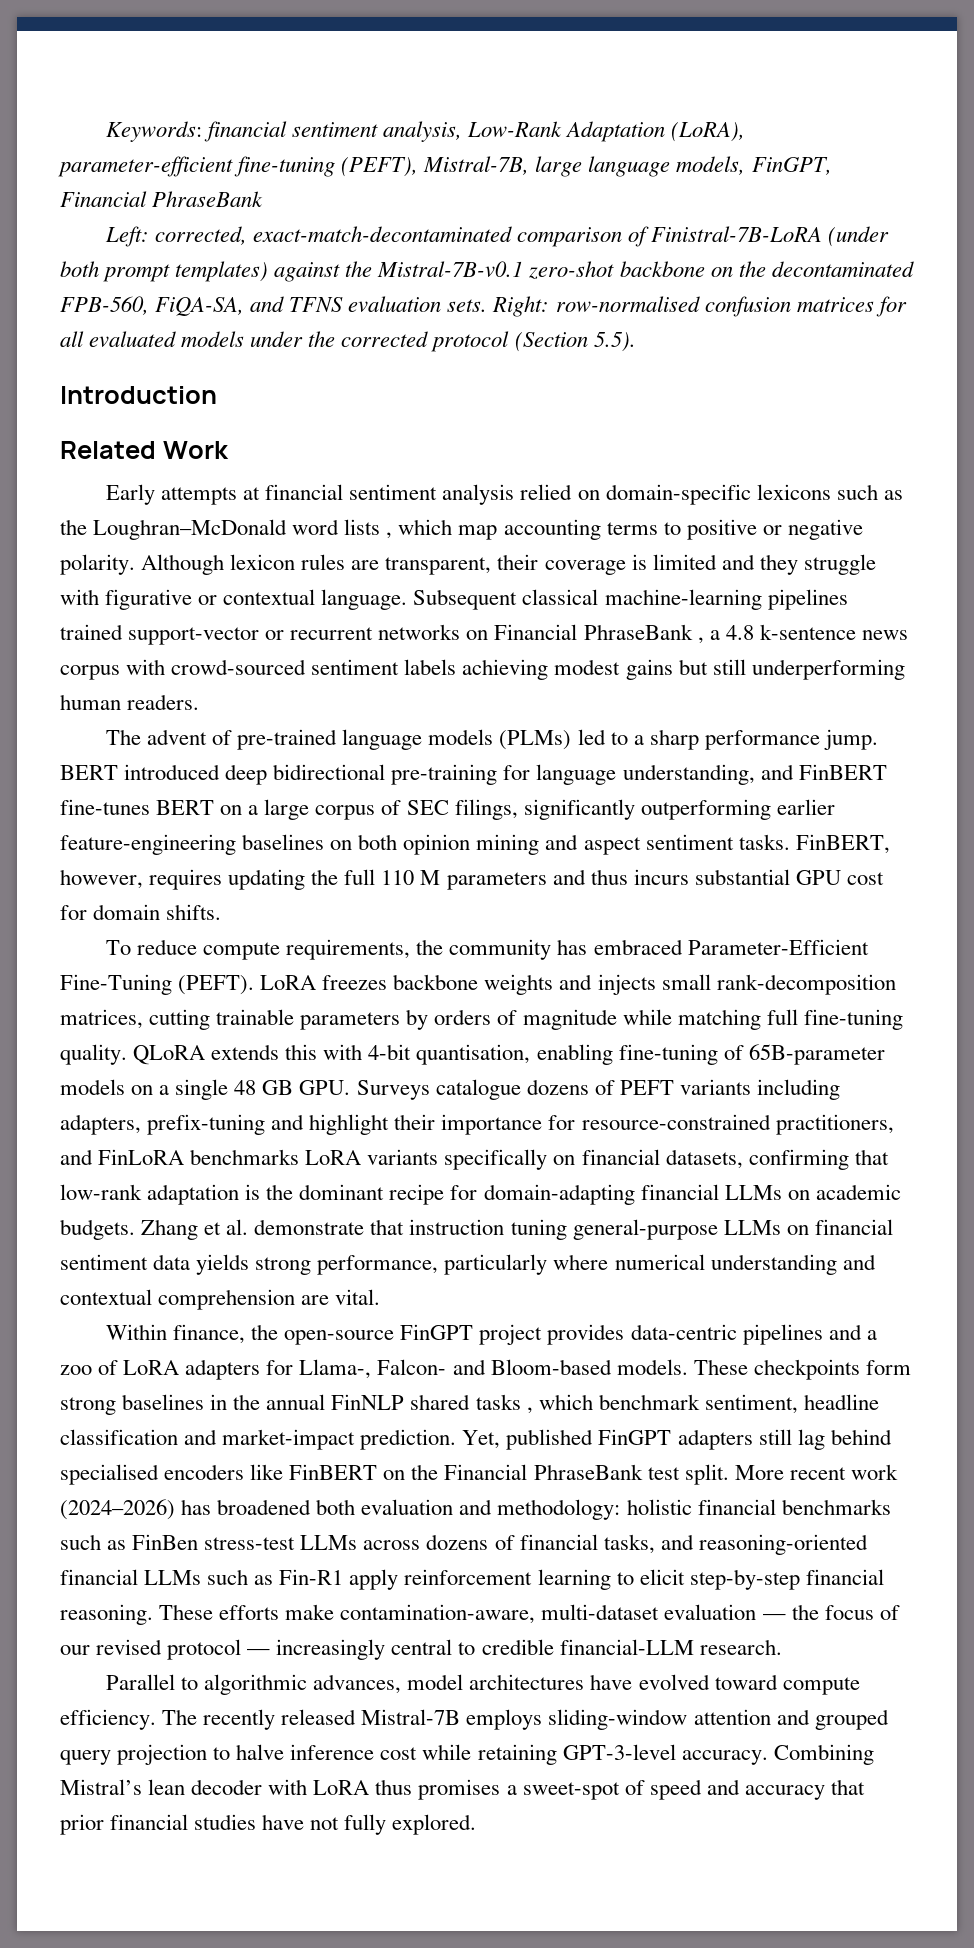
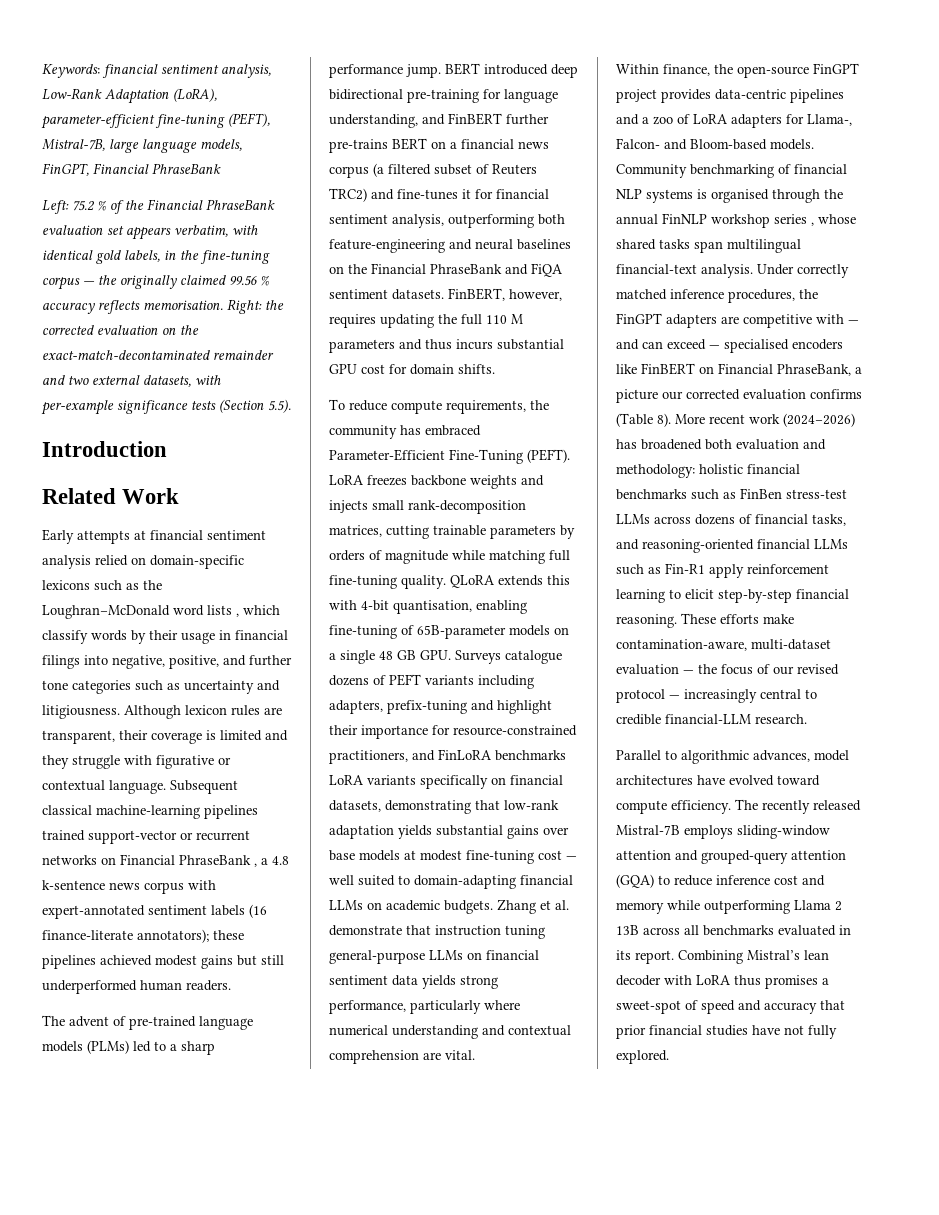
[155,226,890,247] [60,261,914,282] [60,296,907,317] [60,331,510,352] corrected, exact-match-decontaminated comparison of Finistral-7B-LoRA (under both prompt templates) against the Mistral-7B-v0.1 zero-shot backbone on the decontaminated FPB-560, FiQA-SA, and TFNS evaluation sets. Right: row-normalised confusion matrices for all evaluated models under the corrected protocol -> [72,199,275,214] [42,225,258,240] [42,250,270,264] [42,275,269,290] [42,299,284,314] [42,325,199,335] [42,350,274,360] [42,375,221,387] [41,400,216,415] 75.2 % of the Financial PhraseBank evaluation set appears verbatim, with identical gold labels, in the fine-tuning corpus — the originally claimed 99.56 % accuracy reflects memorisation. Right: the corrected evaluation on the exact-match-decontaminated remainder and two external datasets, with per-example significance tests
[458,519,863,540] [60,554,135,575] map accounting terms to positive or negative polarity. -> [42,630,288,644] [42,655,292,669] [42,680,280,694] [42,705,120,719] classify words by their usage in financial filings into negative, positive, and further tone categories such as uncertainty and litigiousness.
[171,659,307,675] crowd-sourced -> [42,905,145,919] expert-annotated
[462,659,549,680] achieving -> [249,904,267,918] [42,929,244,943] [42,955,152,969] (16 finance-literate annotators); these pipelines achieved
[751,659,905,680] underperforming -> [42,980,137,994] underperformed
[60,799,150,815] fine-tunes -> [506,114,549,125] [329,139,388,153] further pre-trains
[264,799,835,820] [60,834,790,855] large corpus of SEC filings, significantly outperforming earlier feature-engineering baselines on both opinion mining and aspect sentiment tasks. -> [461,139,549,149] [329,163,537,178] [329,188,549,202] [329,214,565,228] [329,239,571,253] [329,263,563,277] [329,289,444,300] financial news corpus (a filtered subset of Reuters TRC2) and fine-tunes it for financial sentiment analysis, outperforming both feature-engineering and neural baselines on the Financial PhraseBank and FiQA sentiment datasets.
[748,1149,849,1170] confirming -> [385,800,471,814] demonstrating
[245,1184,478,1205] is the dominant recipe for -> [398,825,569,839] [329,850,577,864] [329,875,410,886] yields substantial gains over base models at modest fine-tuning cost — well suited to
[693,1359,911,1380] [60,1394,879,1415] [60,1429,892,1450] These checkpoints form strong baselines in the annual FinNLP shared tasks , which benchmark sentiment, headline classification and market-impact prediction. Yet, published FinGPT adapters still lag behind -> [616,164,847,178] [616,189,843,203] [616,213,856,228] [616,239,801,253] [616,264,849,278] [616,289,818,303] [616,313,859,328] [616,339,720,350] Community benchmarking of financial NLP systems is organised through the annual FinNLP workshop series , whose shared tasks span multilingual financial-text analysis. Under correctly matched inference procedures, the FinGPT adapters are competitive with — and can exceed —
[411,1464,729,1485] the Financial PhraseBank test split. -> [718,363,862,376] [616,389,862,403] [616,413,671,427] Financial PhraseBank, a picture our corrected evaluation confirms (Table 8).
[814,1709,889,1730] [60,1744,768,1765] grouped query projection to halve inference cost while retaining GPT-3-level accuracy. -> [701,850,846,864] [616,874,825,888] [616,900,842,914] [616,925,851,936] [616,950,674,964] grouped-query attention (GQA) to reduce inference cost and memory while outperforming Llama 2 13B across all benchmarks evaluated in its report.

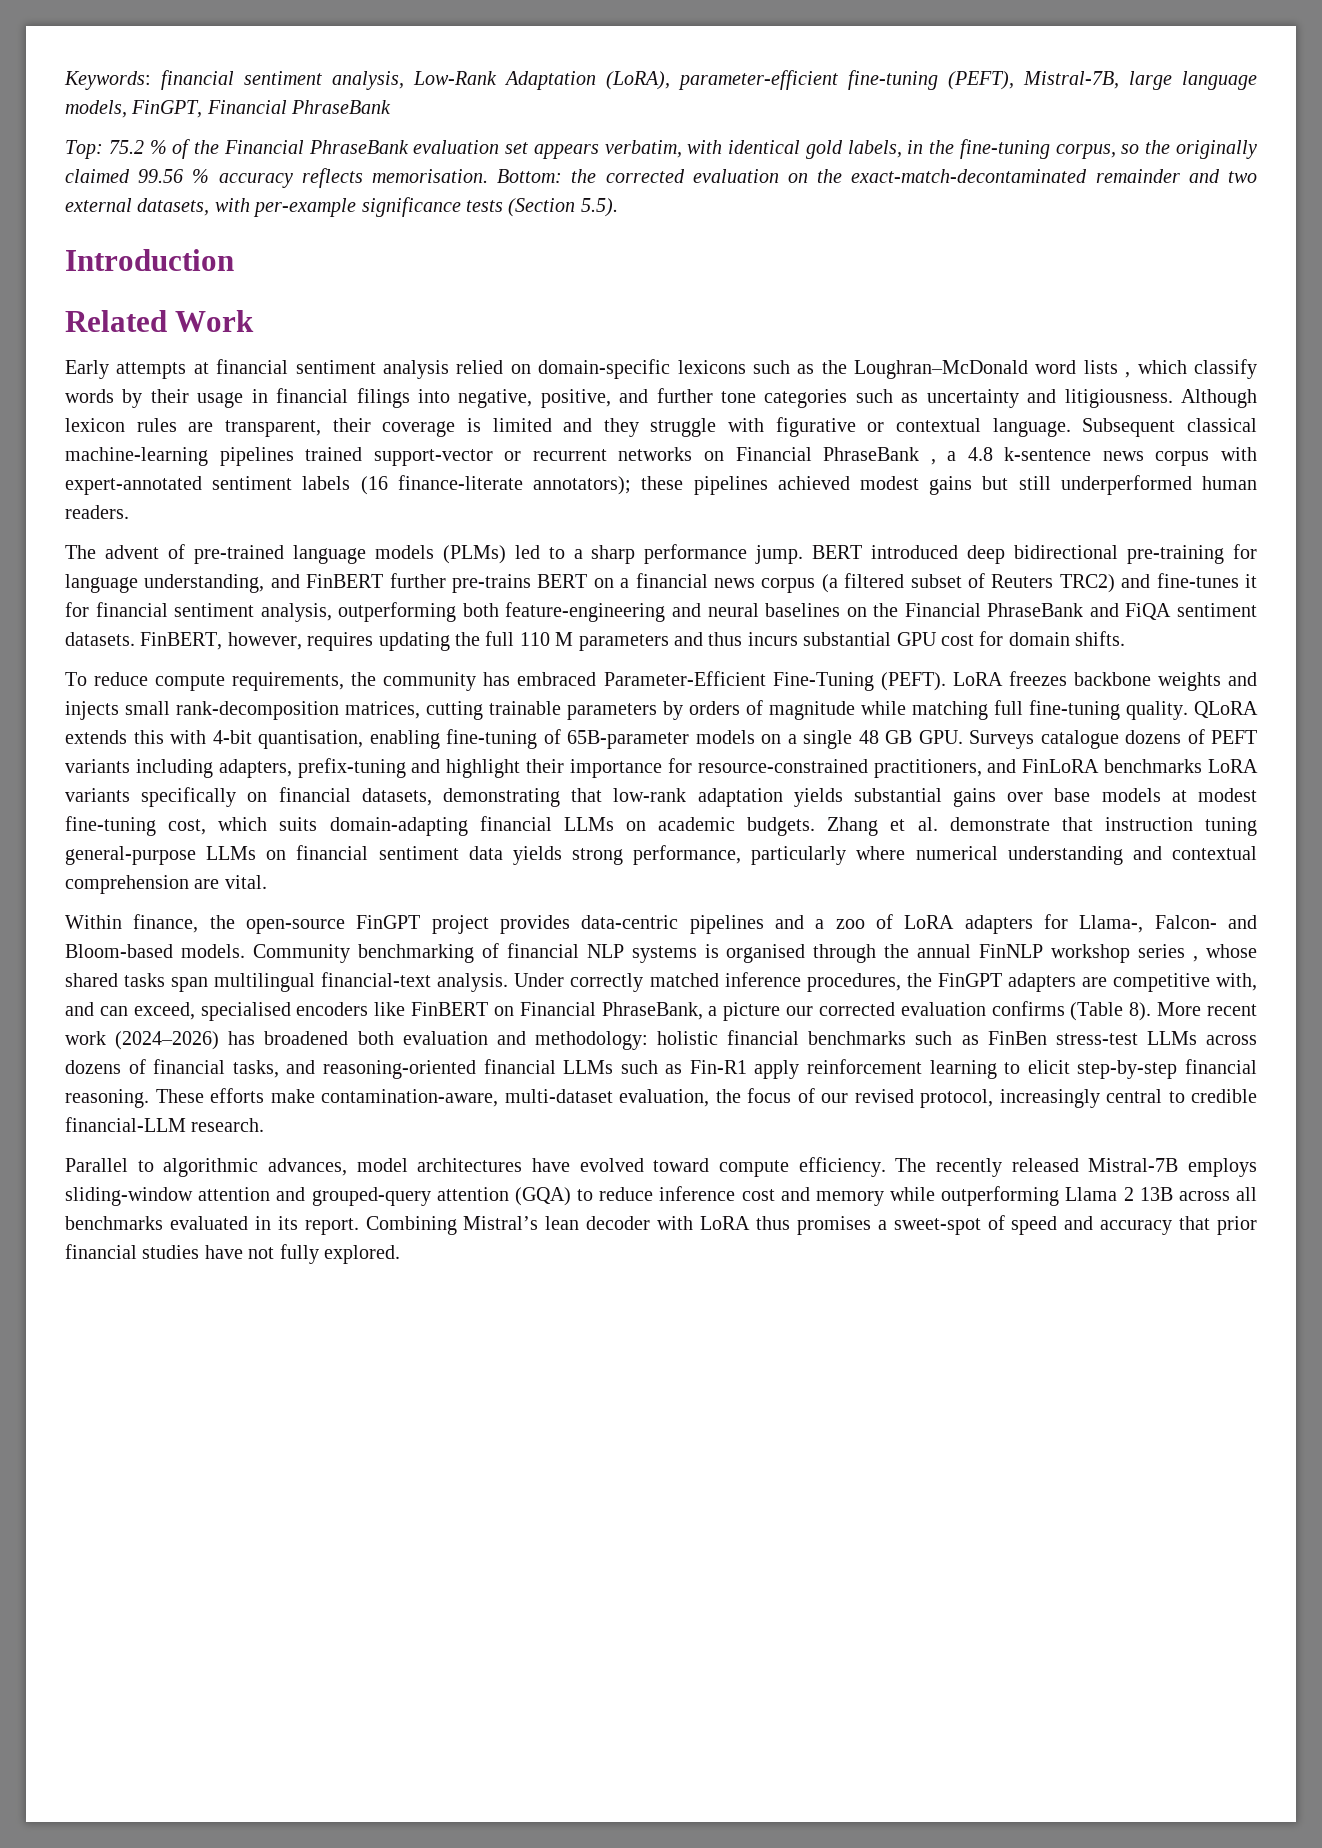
[42,200,69,214] Left: -> [65,140,103,159] Top:
[42,277,95,290] corpus — -> [1055,144,1140,159] corpus, so
[227,299,262,314] Right: -> [497,169,563,183] Bottom:
[538,850,577,860] [329,875,410,886] cost — well suited to -> [168,817,318,835] cost, which suits
[816,314,859,324] [616,339,720,350] with — and can exceed — -> [1216,973,1257,991] [65,1002,195,1020] with, and can exceed,
[616,664,694,675] evaluation — -> [619,1089,709,1107] evaluation,
[616,689,680,703] protocol — -> [920,1089,993,1108] protocol,

